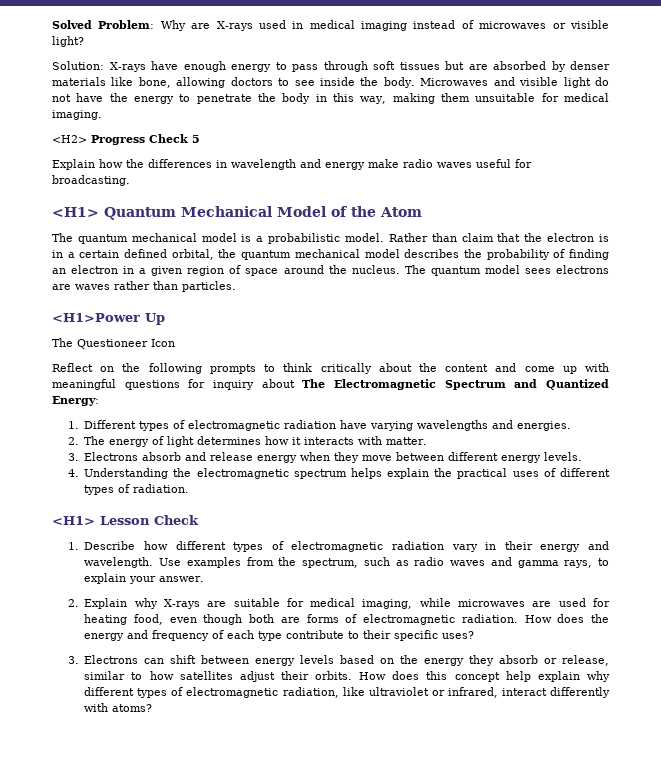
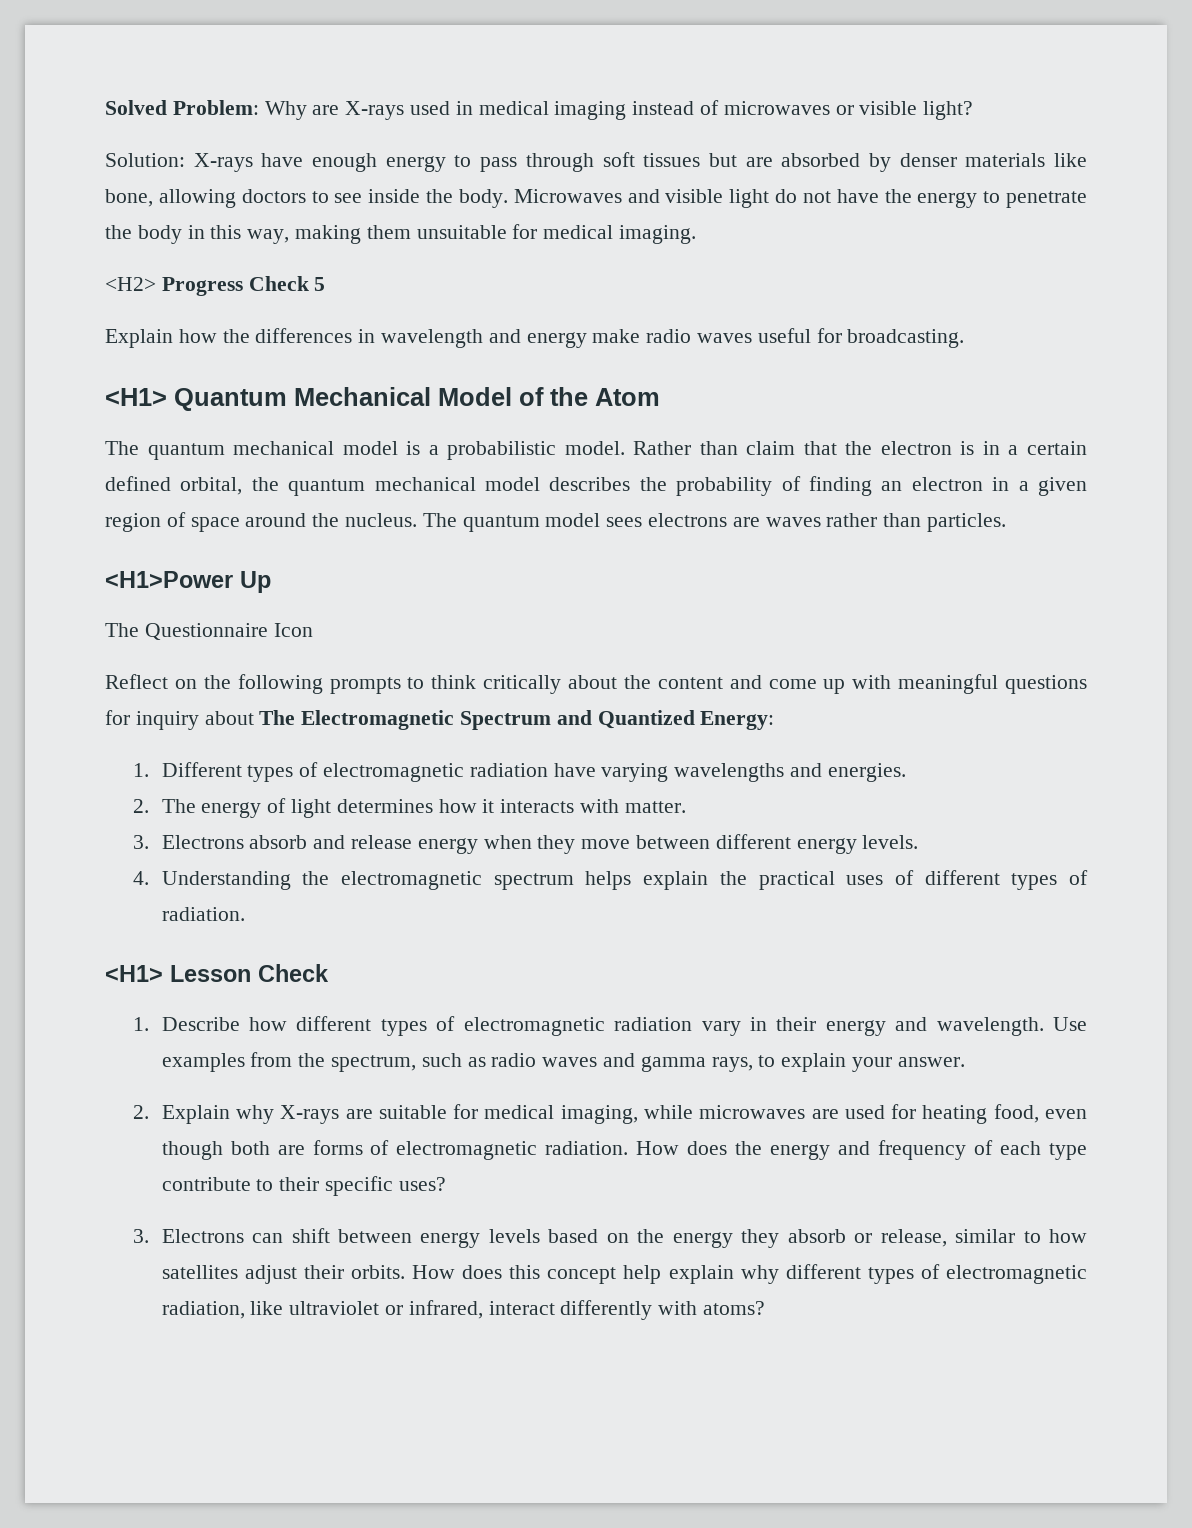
[77,339,148,349] Questioneer -> [144,623,268,640] Questionnaire

